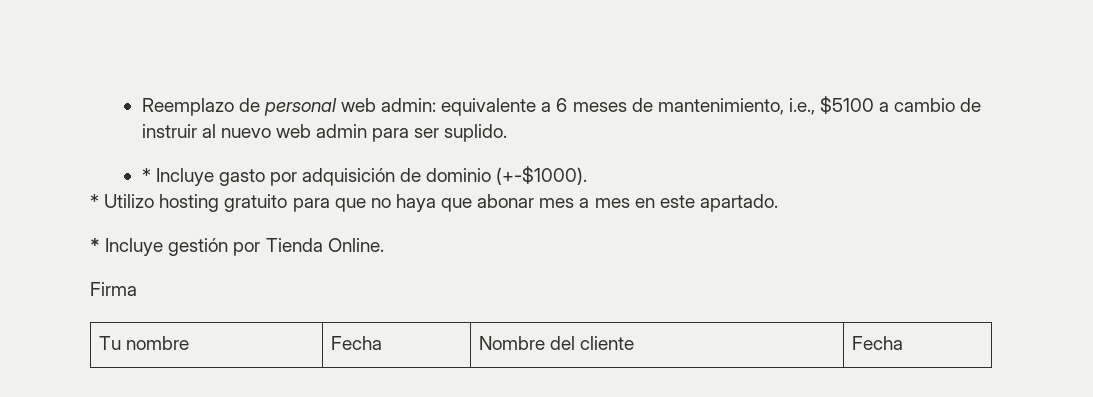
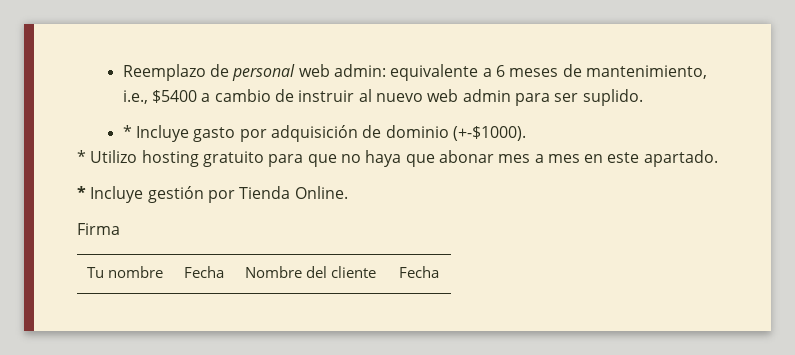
[820,96,875,114] $5100 -> [151,90,197,103] $5400

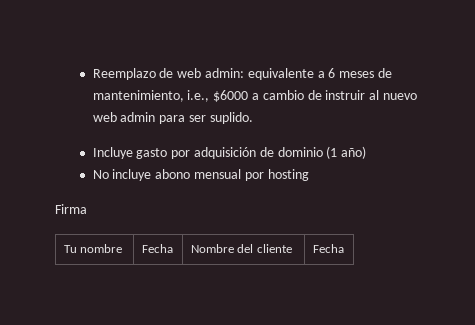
[232,64,296,81] personal -> (174, 73) none
[151,90,197,103] $5400 -> [213,90,249,102] $6000
[122,125,132,138] * -> (253, 118) none
[452,126,526,141] [77,150,718,167] [77,186,348,203] (+-$1000). // * Utilizo hosting gratuito para que no haya que abonar mes a mes en este apartado. // * Incluye gestión por Tienda Online. -> [326,146,367,159] [92,169,309,181] (1 año) // No incluye abono mensual por hosting

